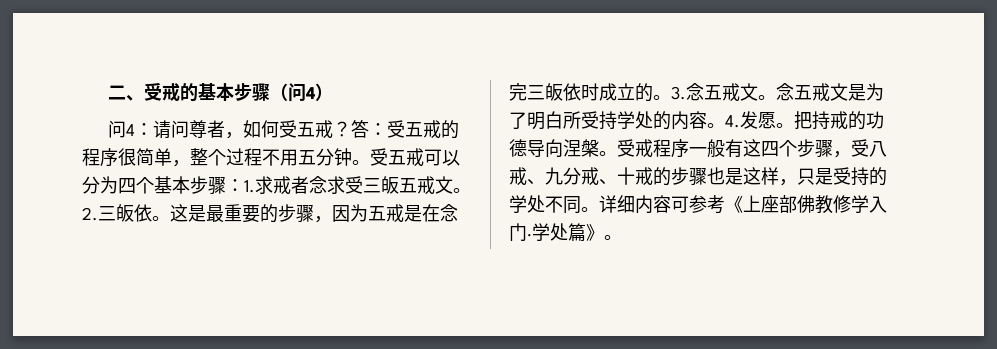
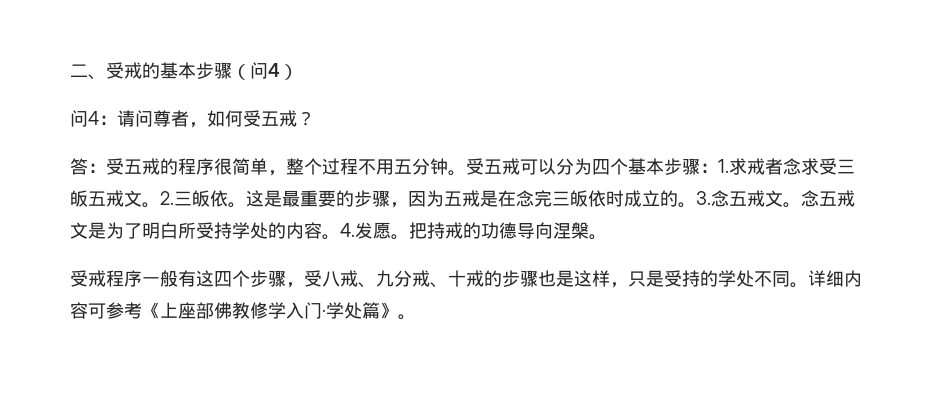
(352, 129) none -> (315, 118) //
(617, 153) none -> (607, 237) //

